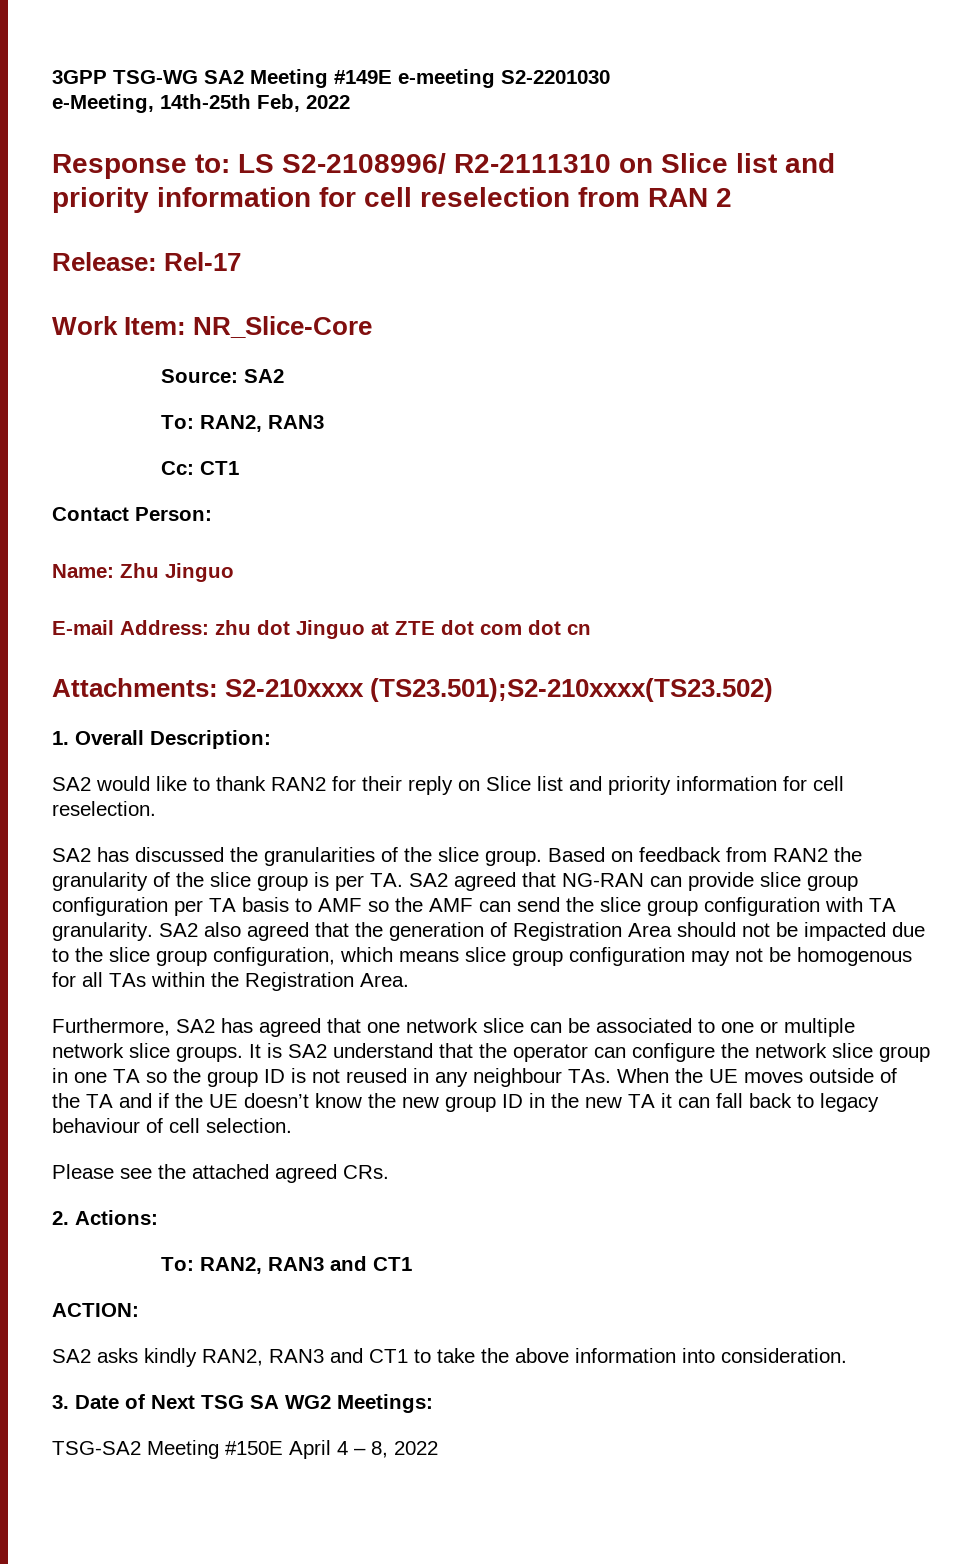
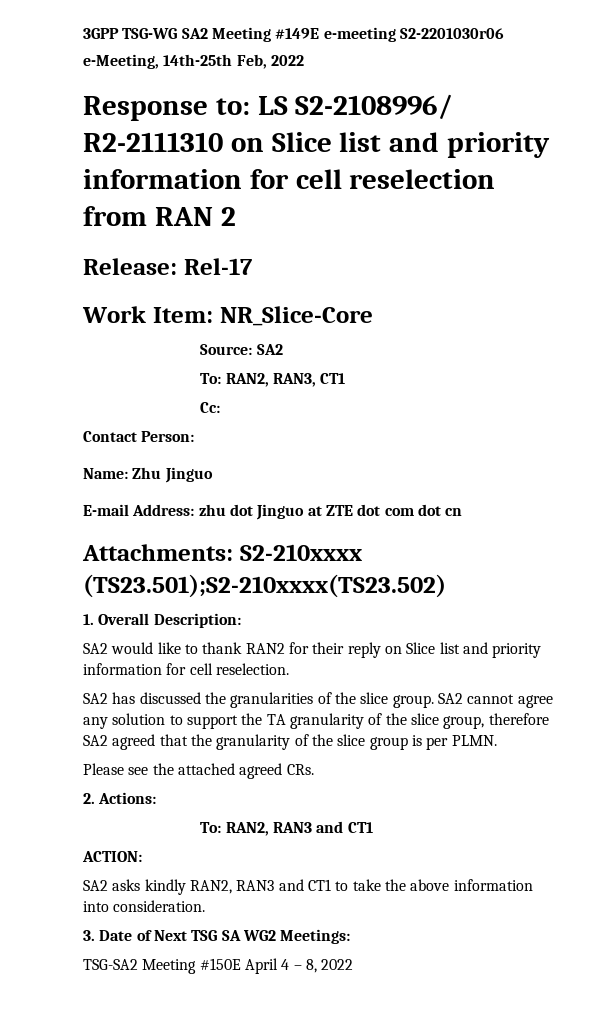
[501,70,610,84] S2-2201030 -> [399,28,504,39] S2-2201030r06
[267,415,324,429] RAN3 -> [272,373,346,387] RAN3, CT1
[199,461,239,475] CT1 -> (221, 407) none
[548,847,828,862] Based on feedback from RAN2 -> [437,693,553,708] [83,713,549,729] [83,734,188,750] SA2 cannot agree any solution to support the TA granularity of the slice group, therefore SA2 agreed that
[370,872,858,891] [52,897,896,916] [52,922,925,941] [52,947,912,966] [52,972,409,991] [52,1018,855,1037] [52,1043,930,1062] [52,1068,897,1087] [52,1093,879,1112] [52,1118,292,1133] TA. SA2 agreed that NG-RAN can provide slice group configuration per TA basis to AMF so the AMF can send the slice group configuration with TA granularity. SA2 also agreed that the generation of Registration Area should not be impacted due to the slice group configuration, which means slice group configuration may not be homogenous for all TAs within the Registration Area. // Furthermore, SA2 has agreed that one network slice can be associated to one or multiple network slice groups. It is SA2 understand that the operator can configure the network slice group in one TA so the group ID is not reused in any neighbour TAs. When the UE moves outside of the TA and if the UE doesn’t know the new group ID in the new TA it can fall back to legacy behaviour of cell selection. -> [451,735,497,746] PLMN.

